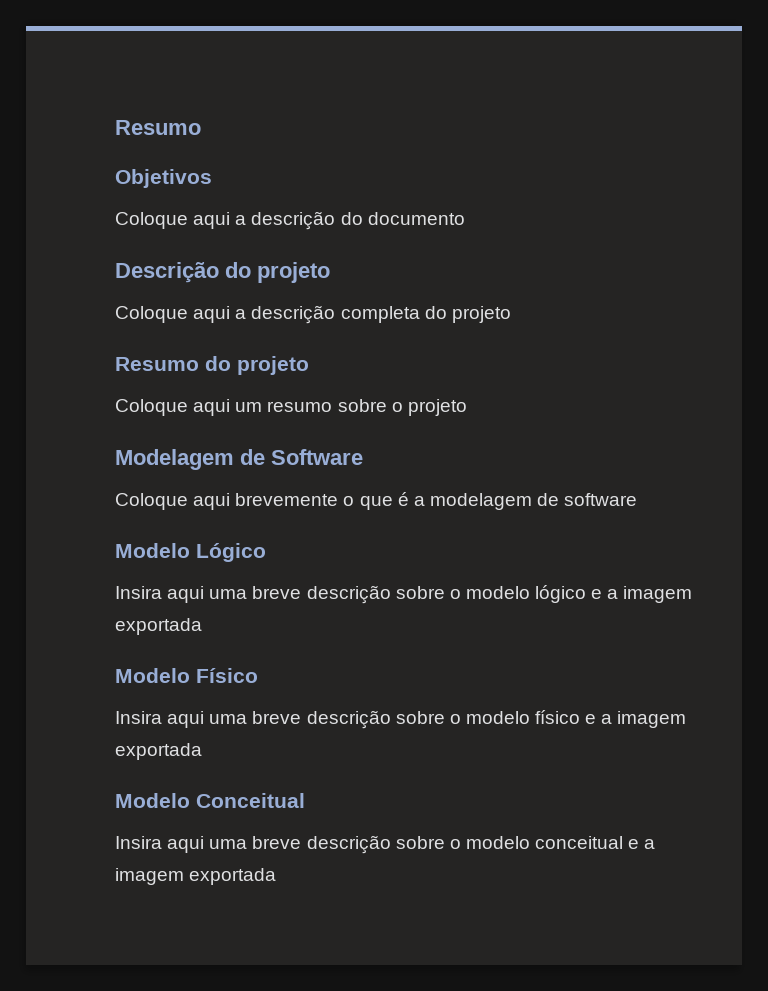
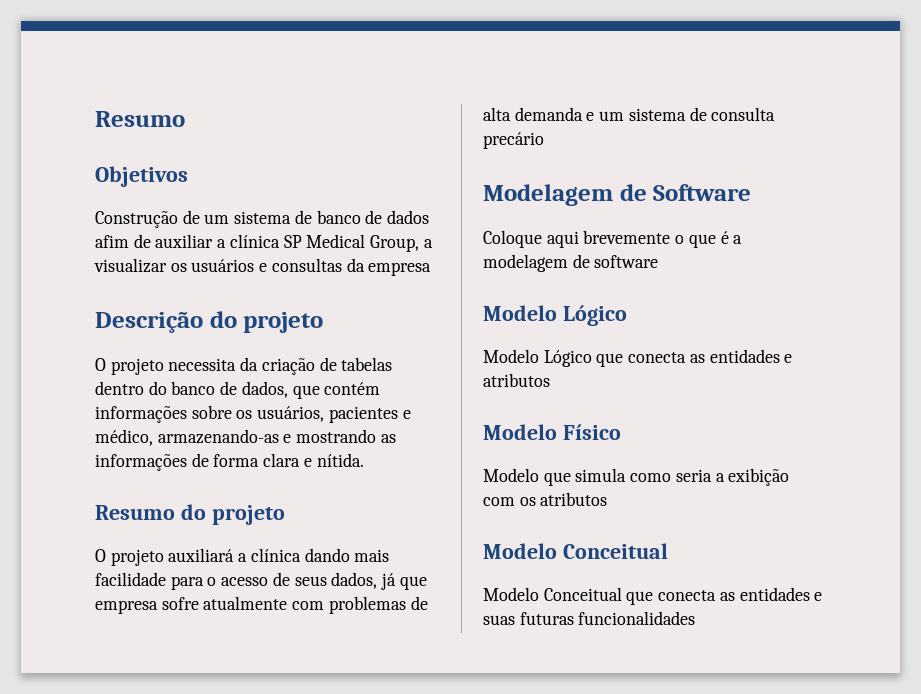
[115,211,465,230] [115,262,330,283] [115,305,511,324] [115,356,309,375] [115,399,467,416] Coloque aqui a descrição do documento // Descrição do projeto // Coloque aqui a descrição completa do projeto // Resumo do projeto // Coloque aqui um resumo sobre o projeto -> [95,210,430,228] [95,234,433,252] [94,258,432,276] [95,311,324,333] [95,357,393,375] [95,381,381,399] [95,405,411,423] [95,429,396,446] [95,453,364,471] [95,504,285,525] [95,548,390,566] [95,572,427,590] [95,596,428,614] [483,107,776,121] [483,132,544,149] Construção de um sistema de banco de dados afim de auxiliar a clínica SP Medical Group, a visualizar os usuários e consultas da empresa // Descrição do projeto // O projeto necessita da criação de tabelas dentro do banco de dados, que contém informações sobre os usuários, pacientes e médico, armazenando-as e mostrando as informações de forma clara e nítida. // Resumo do projeto // O projeto auxiliará a clínica dando mais facilidade para o acesso de seus dados, já que empresa sofre atualmente com problemas de alta demanda e um sistema de consulta precário
[115,585,693,604] [115,618,202,635] [115,668,258,683] [115,710,687,729] [115,743,202,760] [115,793,305,808] [115,835,656,854] [115,868,277,885] Insira aqui uma breve descrição sobre o modelo lógico e a imagem exportada // Modelo Físico // Insira aqui uma breve descrição sobre o modelo físico e a imagem exportada // Modelo Conceitual // Insira aqui uma breve descrição sobre o modelo conceitual e a imagem exportada -> [483,349,793,367] [483,373,550,387] [483,424,621,440] [483,468,790,486] [483,492,608,506] [483,543,668,559] [483,587,823,605] [483,611,696,625] Modelo Lógico que conecta as entidades e atributos // Modelo Físico // Modelo que simula como seria a exibição com os atributos // Modelo Conceitual // Modelo Conceitual que conecta as entidades e suas futuras funcionalidades

